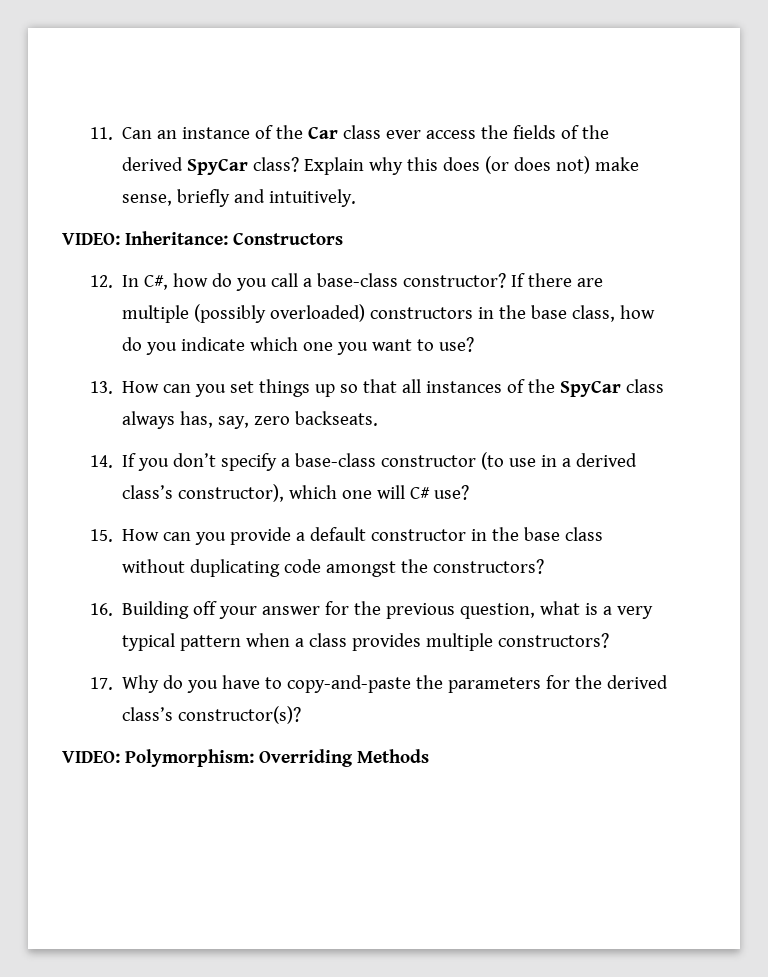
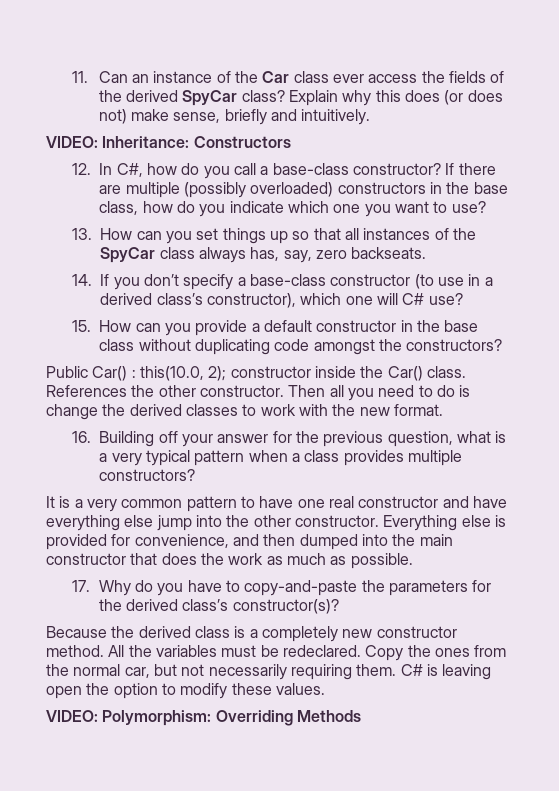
(545, 566) none -> [46,366,466,381] [46,385,471,401] [46,404,443,420] // Public Car() : this(10.0, 2); constructor inside the Car() class. References the other constructor. Then all you need to do is change the derived classes to work with the new format.
(610, 640) none -> [46,496,507,512] [46,515,506,531] [46,534,453,550] [46,553,413,569] // It is a very common pattern to have one real constructor and have everything else jump into the other constructor. Everything else is provided for convenience, and then dumped into the main constructor that does the work as much as possible.
(302, 715) none -> [46,626,457,642] [46,645,507,661] [46,664,492,680] [46,683,325,699] // Because the derived class is a completely new constructor method. All the variables must be redeclared. Copy the ones from the normal car, but not necessarily requiring them. C# is leaving open the option to modify these values.

